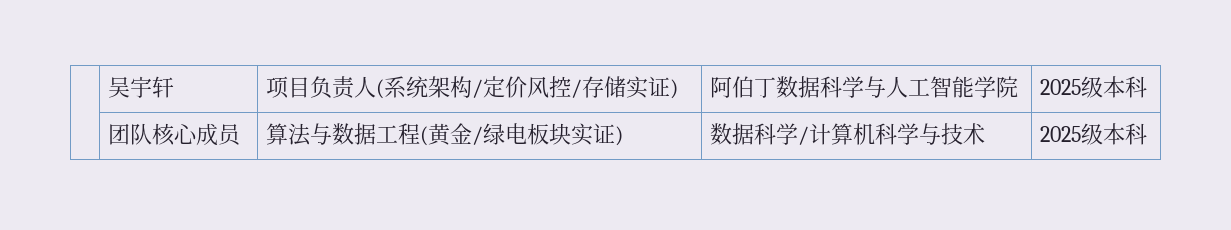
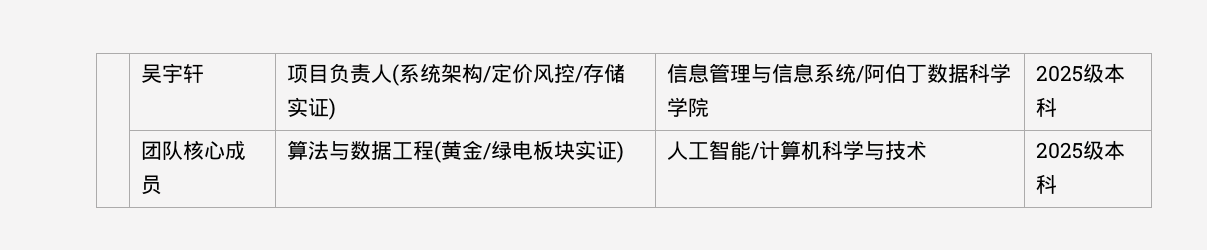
(679, 89) none -> [666,63,864,83] 信息管理与信息系统/
[864,76,975,98] 与人工智能 -> (1011, 73) none
[710,123,799,145] 数据科学 -> [666,140,751,160] 人工智能

